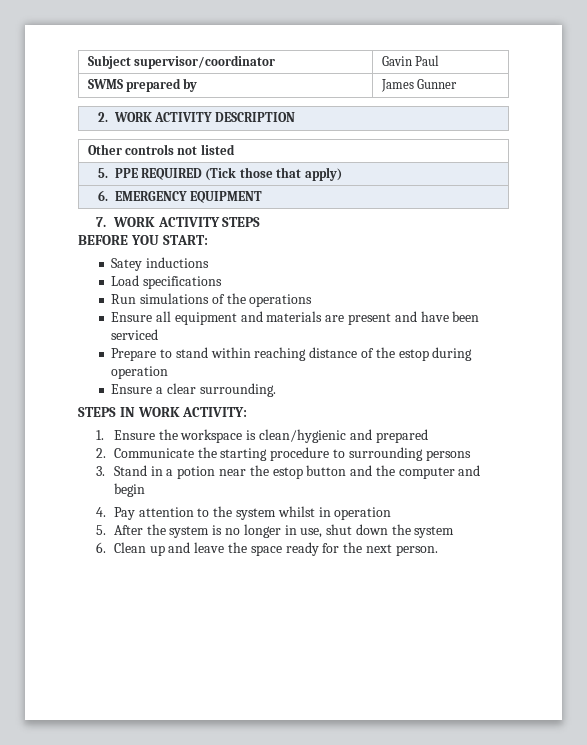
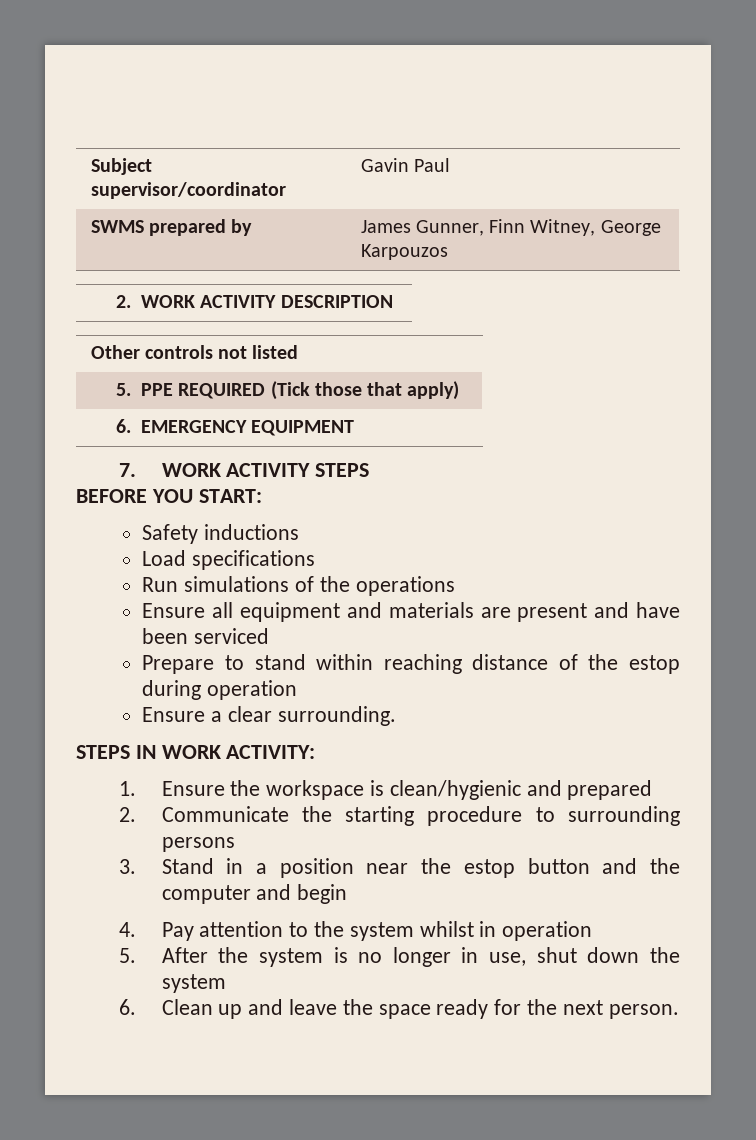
[417,79,458,89] Gunner -> [415,219,661,236] [360,244,448,260] Gunner, Finn Witney, George Karpouzos
[111,258,143,271] Satey -> [142,524,199,544] Safety
[177,466,216,479] potion -> [279,858,354,878] position

